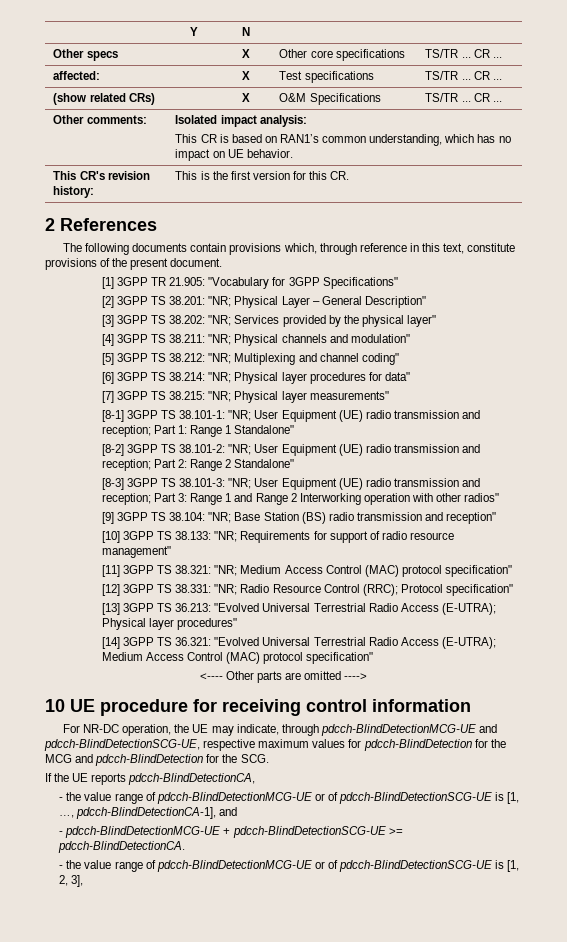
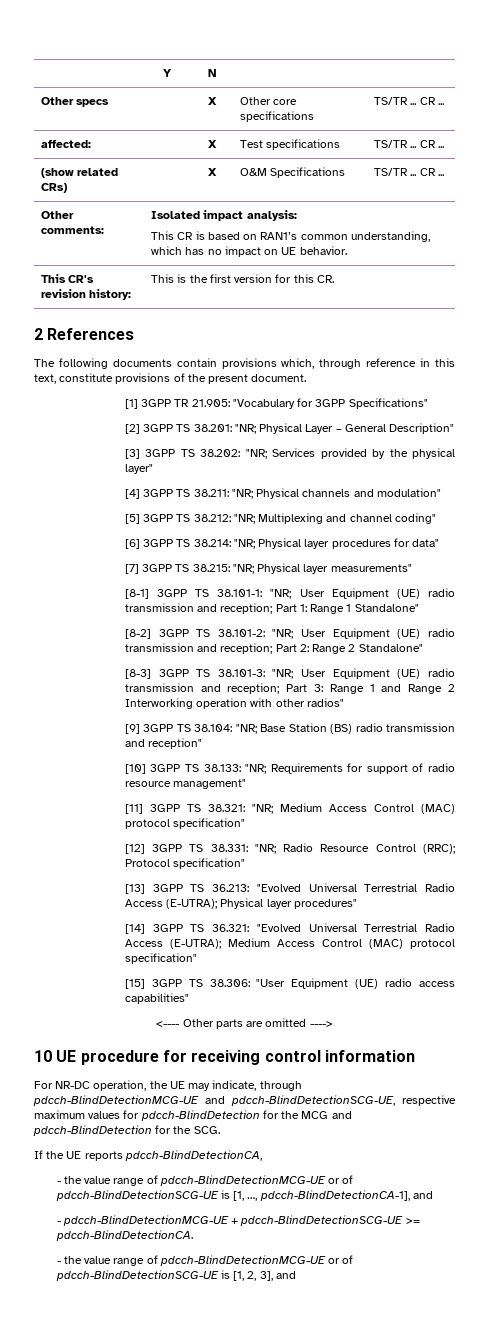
(374, 658) none -> [124,978,455,989] [124,993,189,1004] // [15] 3GPP TS 38.306: "User Equipment (UE) radio access capabilities"
(84, 881) none -> [275,1271,296,1279] and

